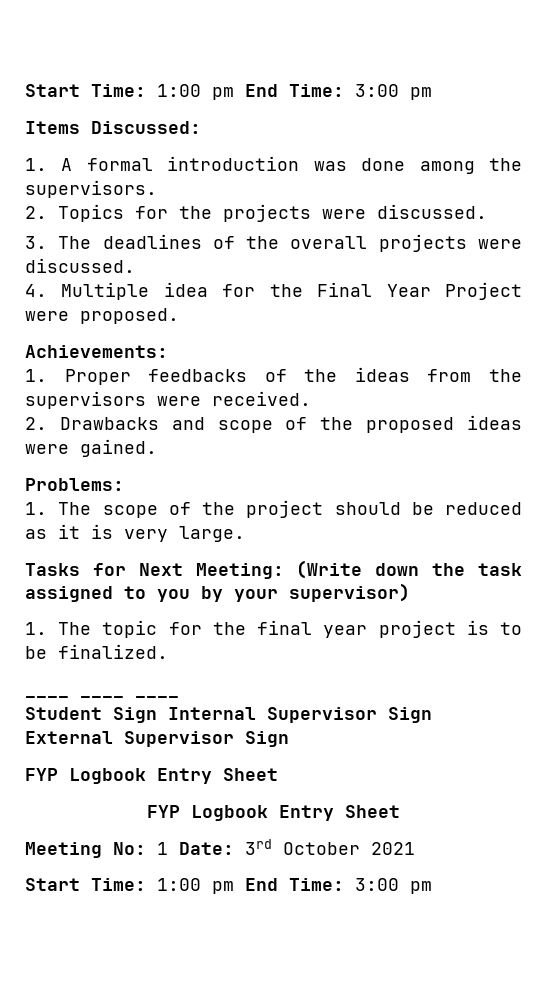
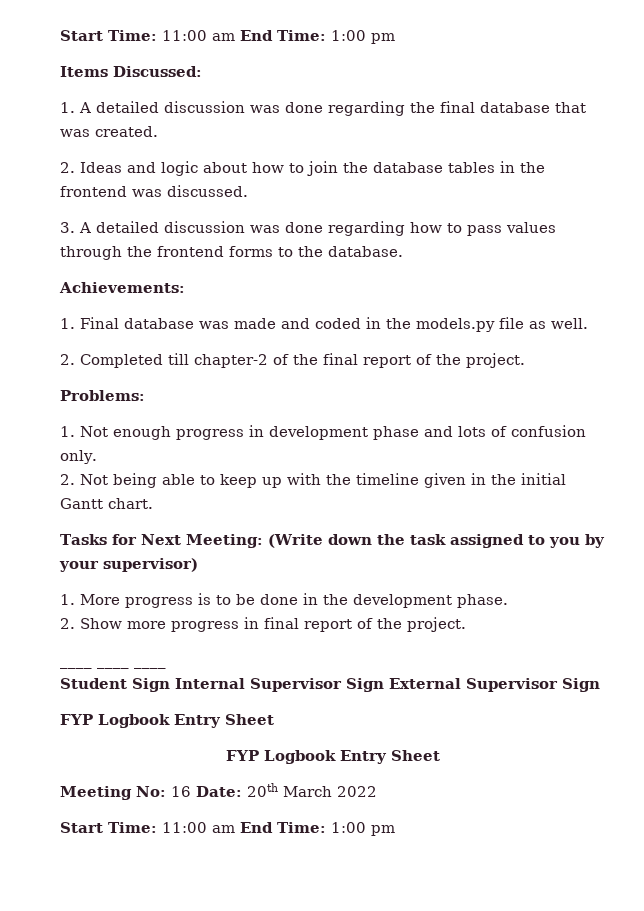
[25,84,399,100] Start Time: 1:00 pm End Time: 3:00 -> [60,30,366,41] Start Time: 11:00 am End Time: 1:00
[86,156,522,174] [25,180,157,198] [25,204,487,222] [25,234,522,252] [25,258,135,273] [25,282,522,300] [25,308,179,324] [25,345,168,358] [25,367,522,385] [25,391,311,409] [25,415,522,433] [25,439,157,457] [25,478,124,491] [25,500,522,518] [25,524,245,542] formal introduction was done among the supervisors. // 2. Topics for the projects were discussed. // 3. The deadlines of the overall projects were discussed. // 4. Multiple idea for the Final Year Project were proposed. // Achievements: // 1. Proper feedbacks of the ideas from the supervisors were received. // 2. Drawbacks and scope of the proposed ideas were gained. // Problems: // 1. The scope of the project should be reduced as it is very large. -> [96,101,586,116] [60,126,158,137] [60,161,545,176] [60,185,248,197] [60,221,556,236] [60,246,403,260] [59,282,185,293] [60,317,588,332] [60,353,525,368] [60,390,145,401] [60,425,586,440] [60,450,97,464] [60,473,566,488] [60,498,153,509] detailed discussion was done regarding the final database that was created. // 2. Ideas and logic about how to join the database tables in the frontend was discussed. // 3. A detailed discussion was done regarding how to pass values through the frontend forms to the database. // Achievements: // 1. Final database was made and coded in the models.py file as well. // 2. Completed till chapter-2 of the final report of the project. // Problems: // 1. Not enough progress in development phase and lots of confusion only. // 2. Not being able to keep up with the timeline given in the initial Gantt chart.
[58,620,522,638] [25,644,168,659] The topic for the final year project is to be finalized. -> [80,593,508,608] [60,617,466,632] More progress is to be done in the development phase. // 2. Show more progress in final report of the project.
[157,839,415,855] [25,878,399,894] 1 Date: 3rd October 2021 // Start Time: 1:00 pm End Time: 3:00 -> [171,783,377,797] [60,822,366,833] 16 Date: 20th March 2022 // Start Time: 11:00 am End Time: 1:00

